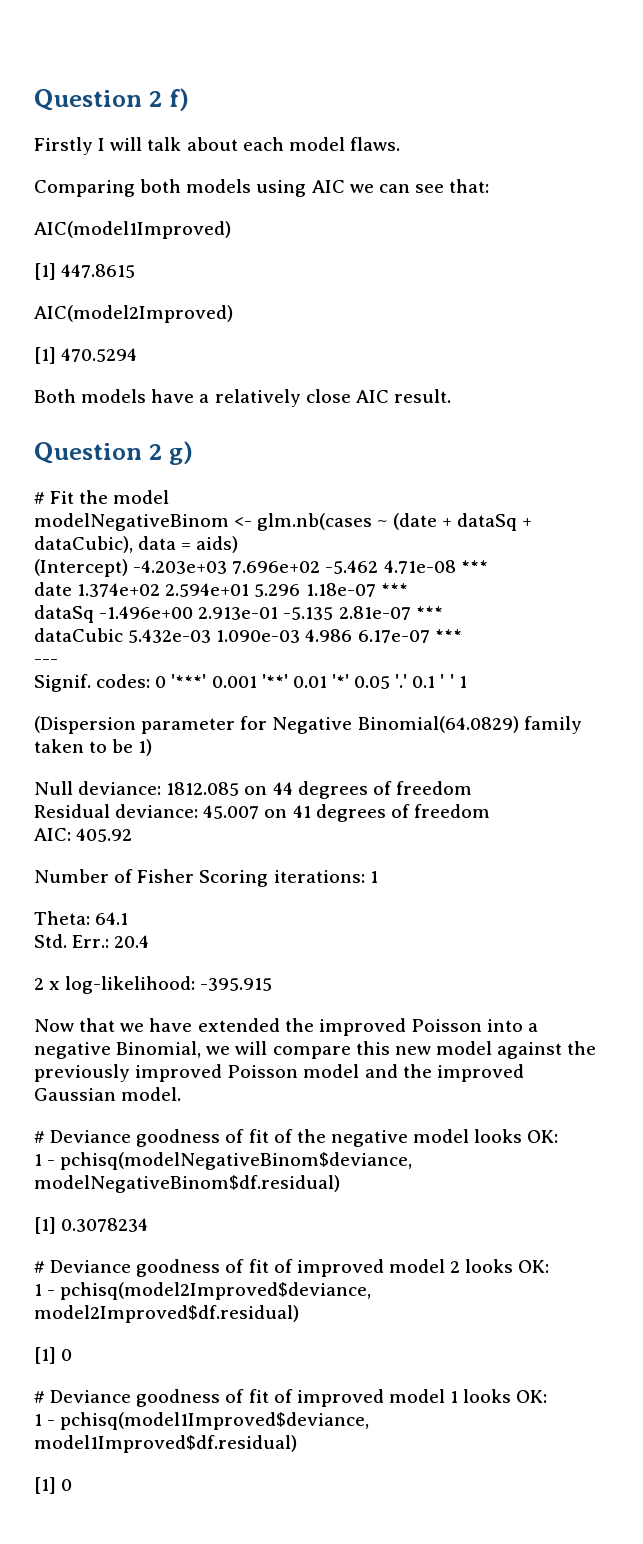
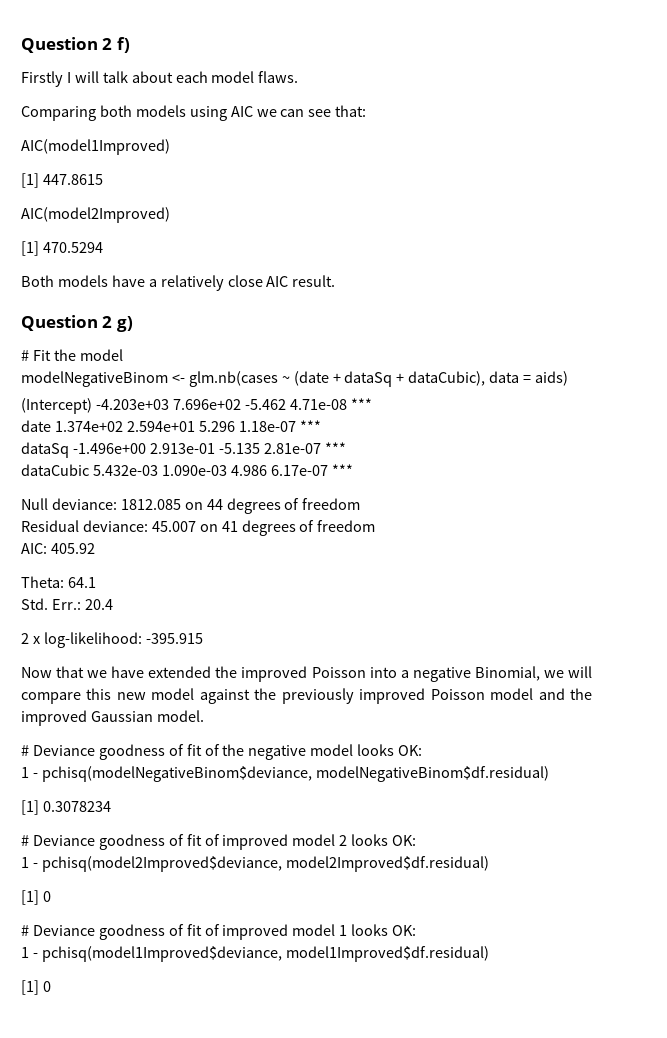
[34,659,58,665] [34,674,467,692] [34,716,582,734] [34,739,153,756] // --- // Signif. codes: 0 '***' 0.001 '**' 0.01 '*' 0.05 '.' 0.1 ' ' 1 // (Dispersion parameter for Negative Binomial(64.0829) family taken to be 1) -> (353, 470) none
[34,869,378,887] // Number of Fisher Scoring iterations: 1 -> (95, 548) none

